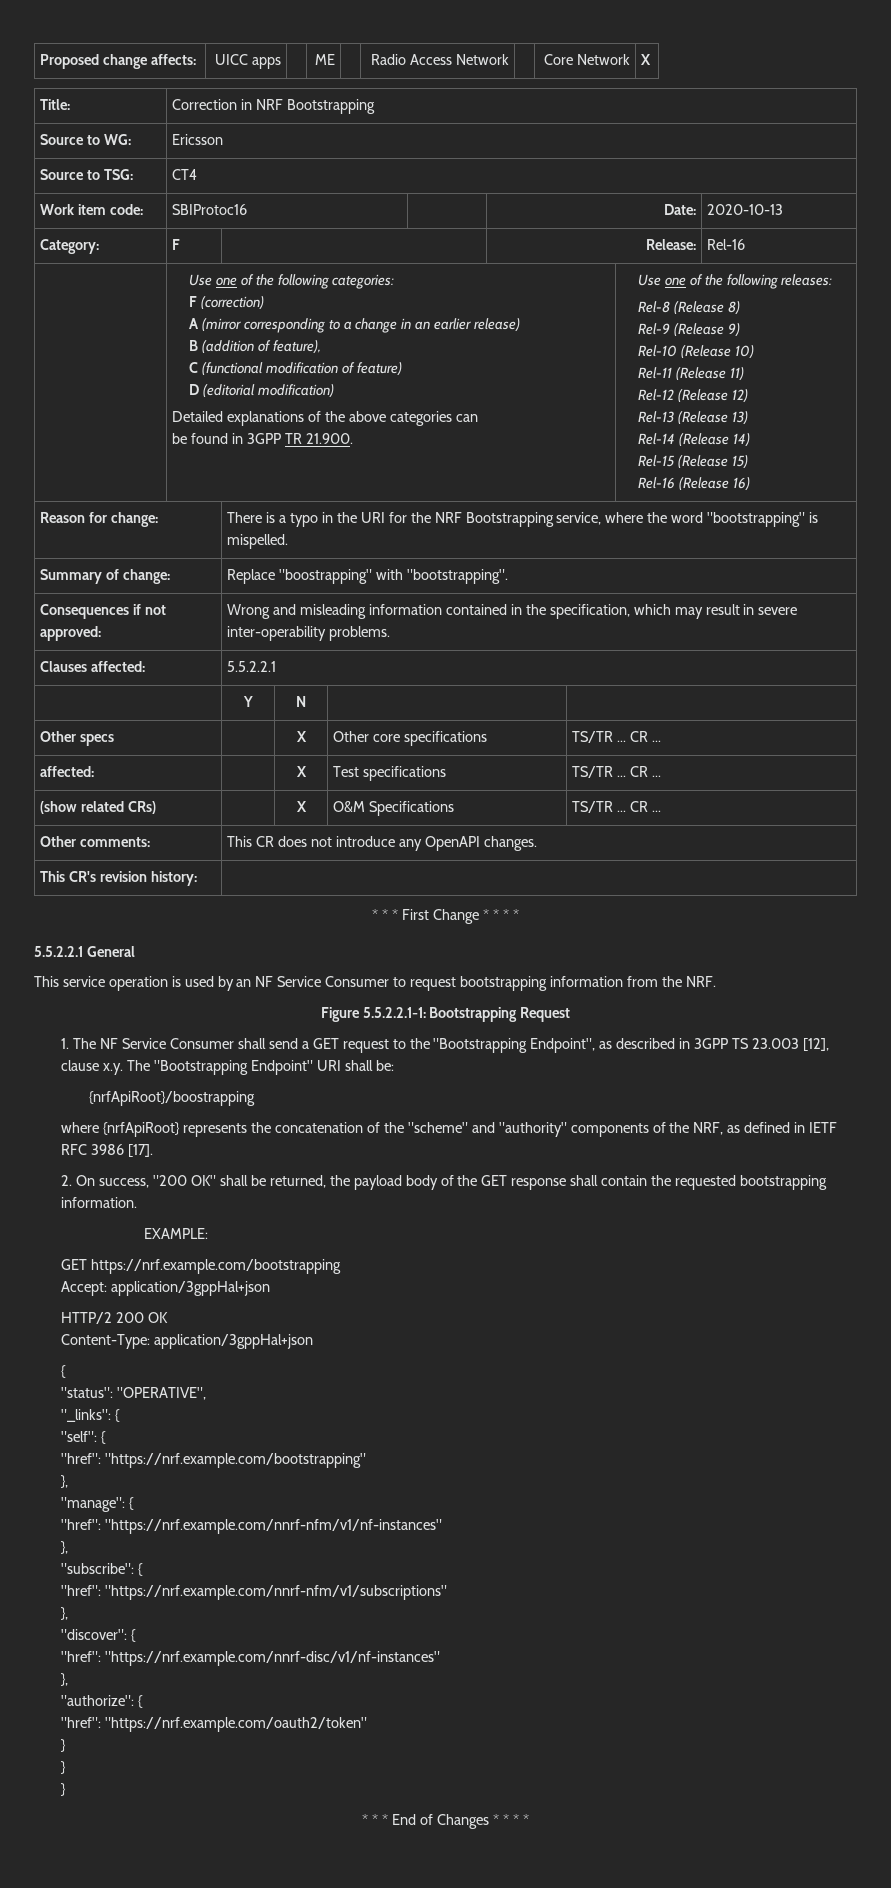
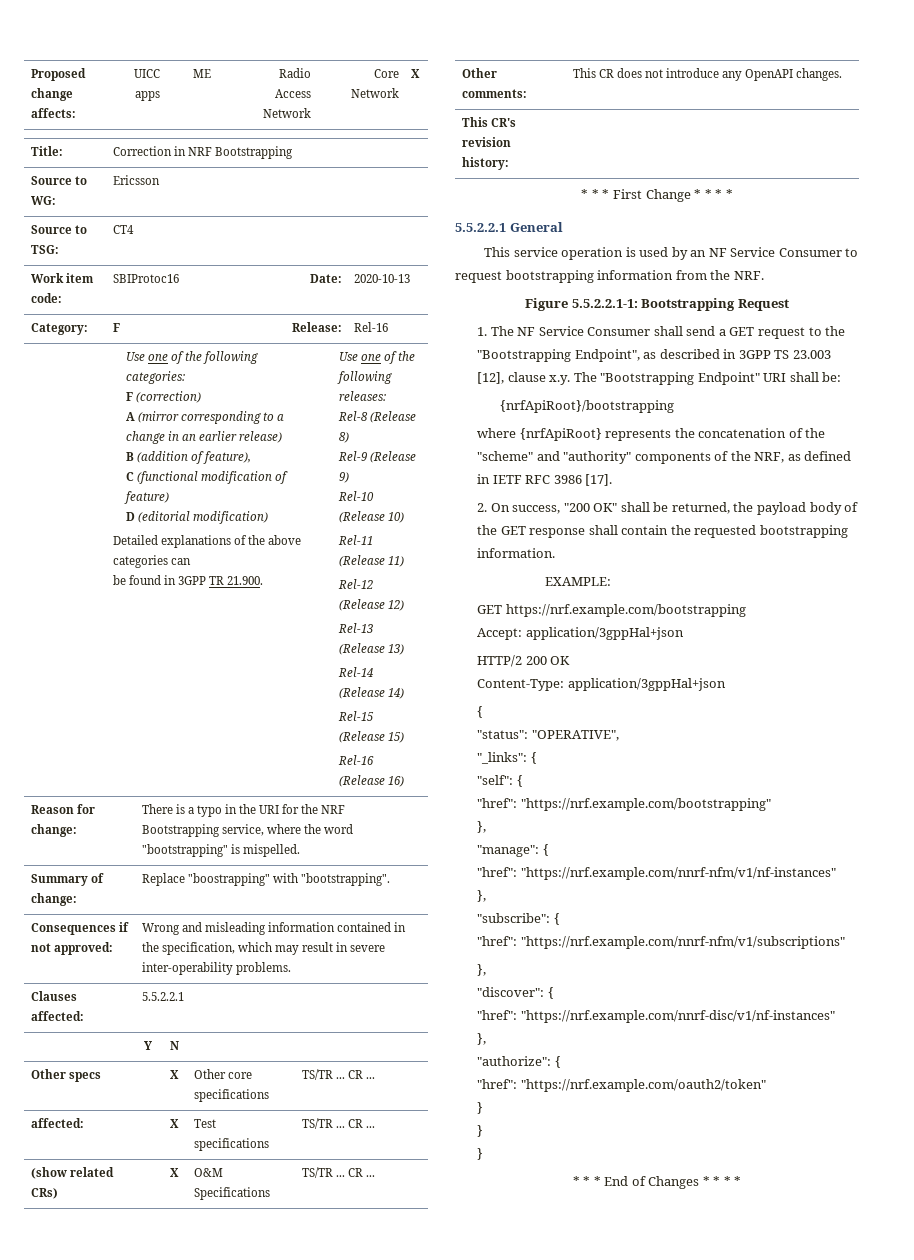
[88,1091,255,1106] {nrfApiRoot}/boostrapping -> [499,400,674,413] {nrfApiRoot}/bootstrapping

